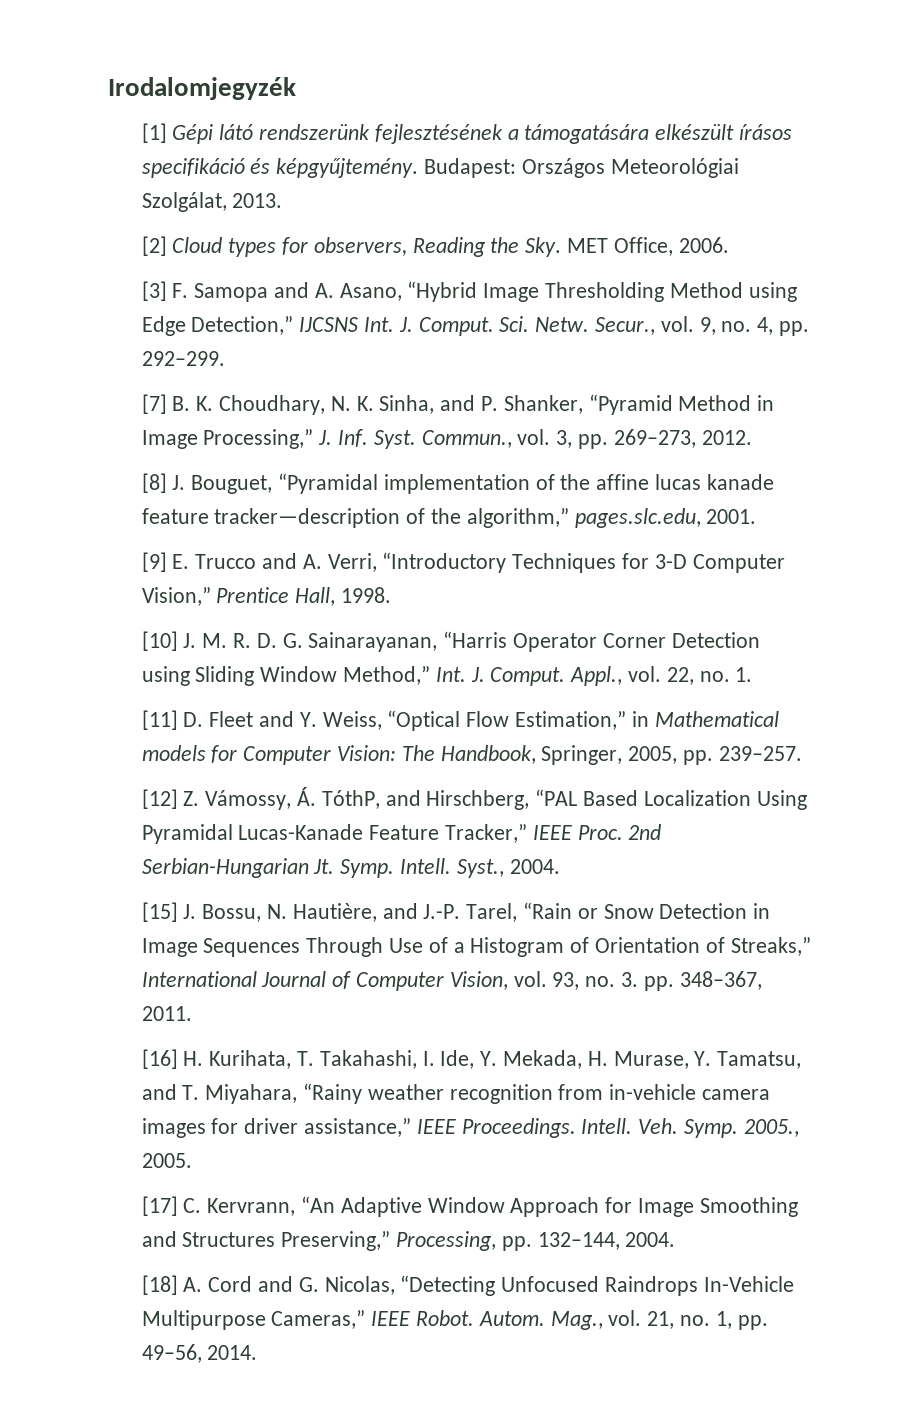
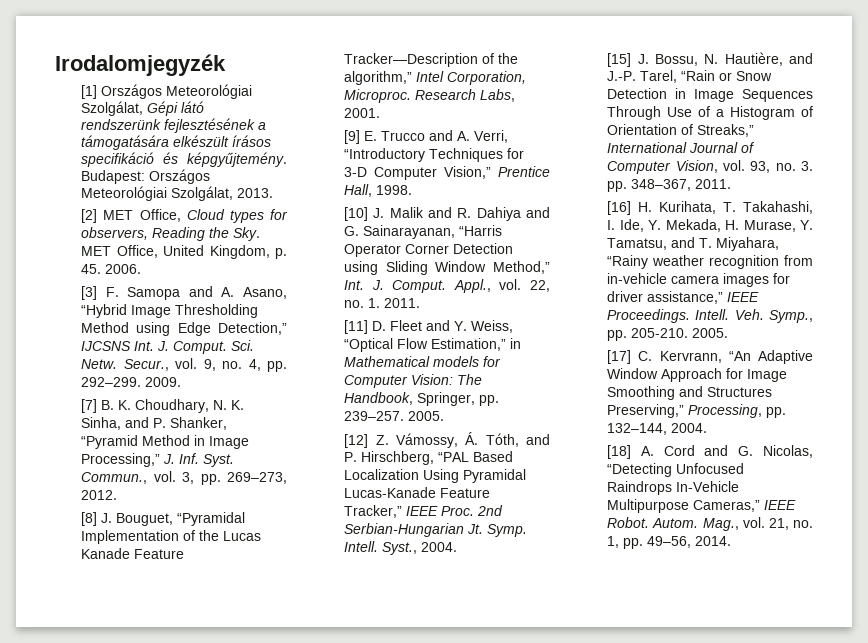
(167, 133) none -> [101,84,253,99] [81,101,144,116] Országos Meteorológiai Szolgálat,
(167, 246) none -> [103,209,181,222] MET Office,
(673, 246) none -> [163,245,287,259] [81,264,102,274] United Kingdom, p. 45.
(225, 358) none -> [145,377,182,387] 2009.
[383,474,774,494] [141,508,701,528] implementation of the affine lucas kanade feature tracker—description of the algorithm,” pages.slc.edu, -> [81,530,262,544] [81,548,185,559] [344,53,519,67] [344,71,527,85] [344,89,516,103] Implementation of the Lucas Kanade Feature Tracker—Description of the algorithm,” Intel Corporation, Microproc. Research Labs,
[202,633,277,648] M. R. D. -> [389,207,550,221] Malik and R. Dahiya and
(753, 674) none -> [384,298,421,308] 2011.
[628,746,678,764] 2005, -> (476, 399) none
(802, 753) none -> [408,411,445,421] 2005.
[321,790,421,809] TóthP, and -> [485,433,550,447] [344,452,358,462] Tóth, and P.
[683,1119,799,1138] Symp. 2005., -> [769,310,813,323] [607,328,689,341] Symp., pp. 205-210.

